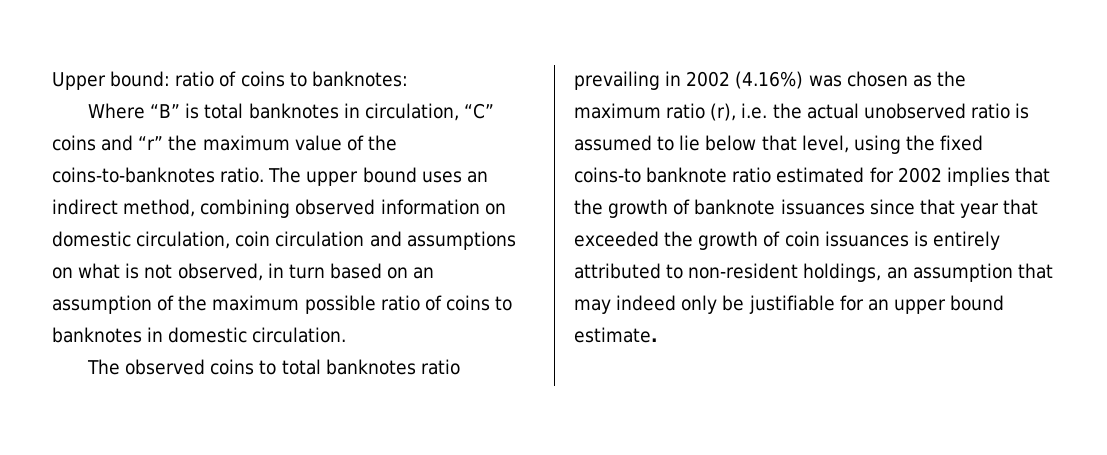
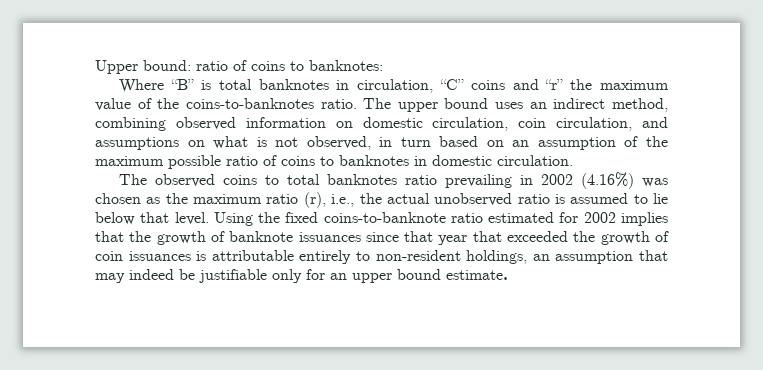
[275,231,365,247] circulation -> [556,117,633,131] circulation,
[741,103,768,119] i.e. -> [331,194,355,207] i.e.,
[801,135,984,154] [574,167,728,183] level, using the fixed coins-to banknote -> [174,212,446,226] level. Using the fixed coins-to-banknote
[932,231,1000,250] [574,263,661,279] entirely attributed -> [211,250,352,264] attributable entirely
[681,295,718,314] only -> (174, 274) none
(835, 304) none -> [272,269,302,283] only

